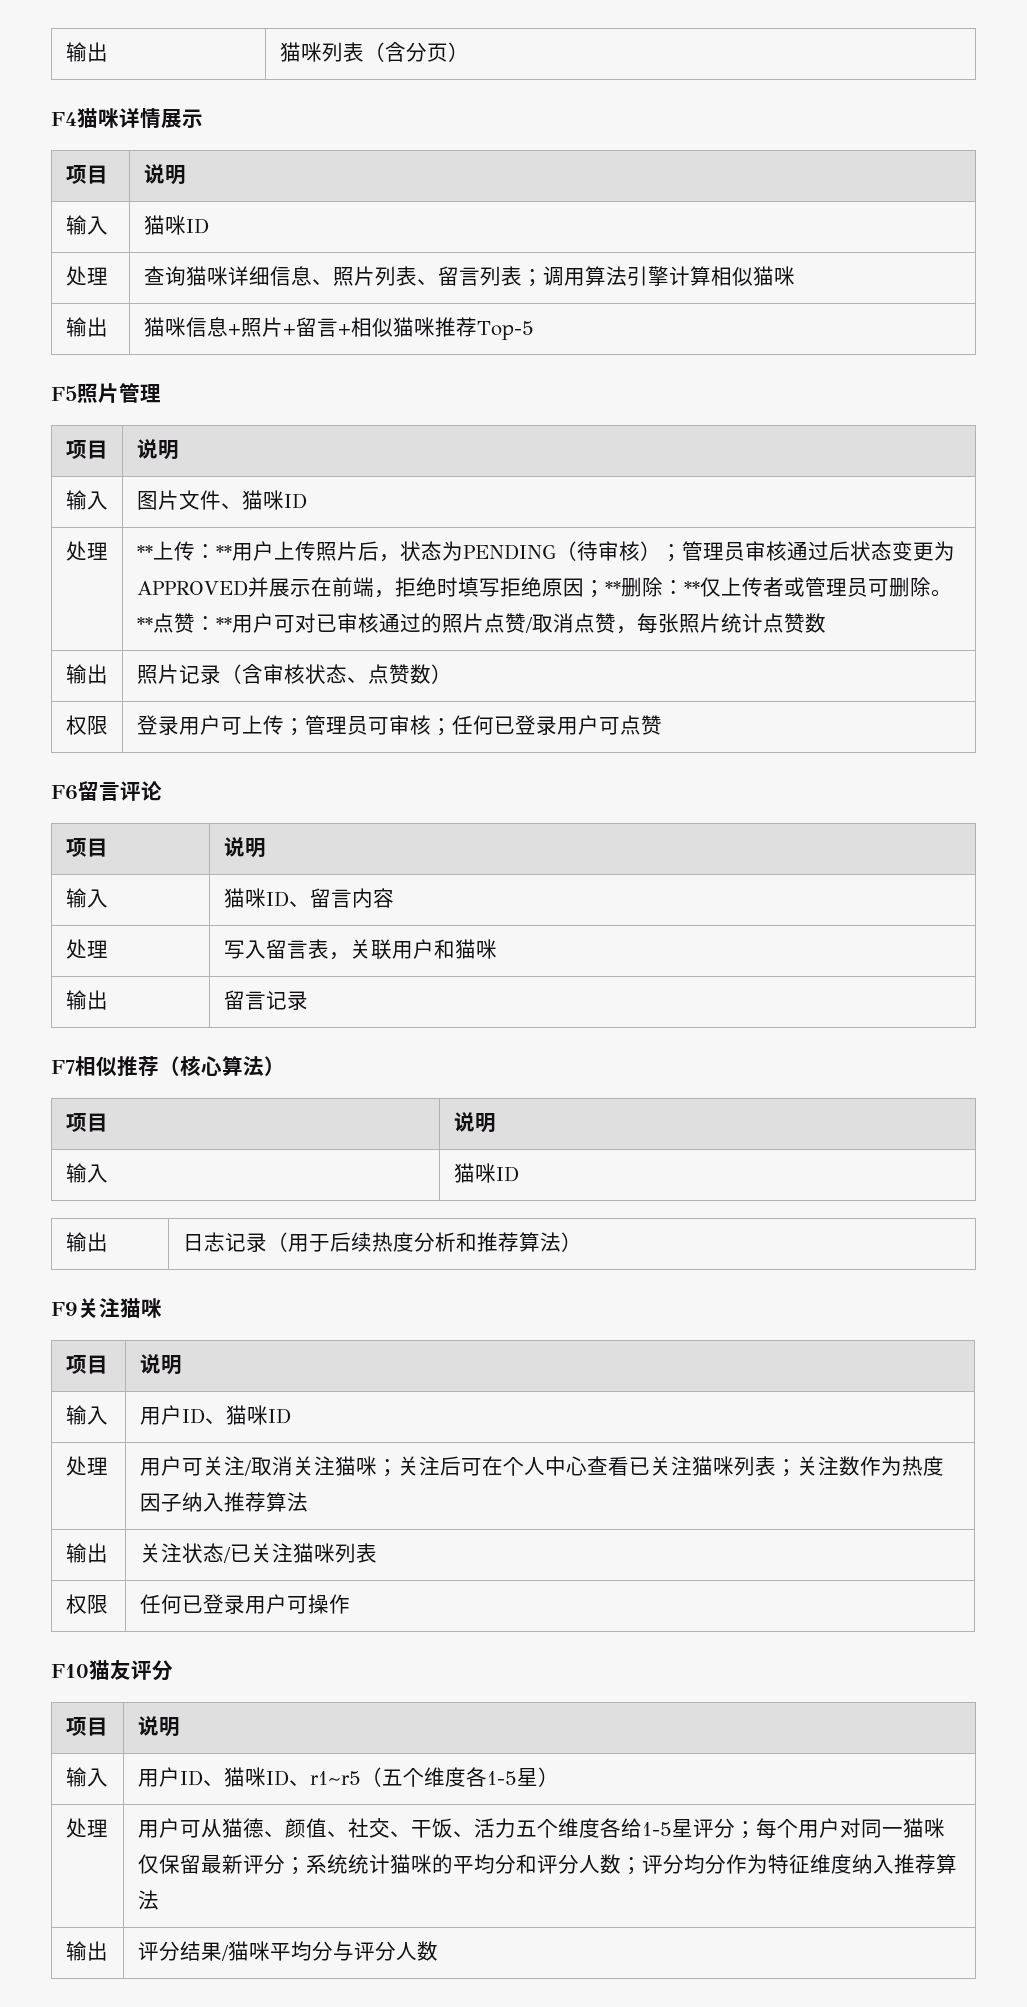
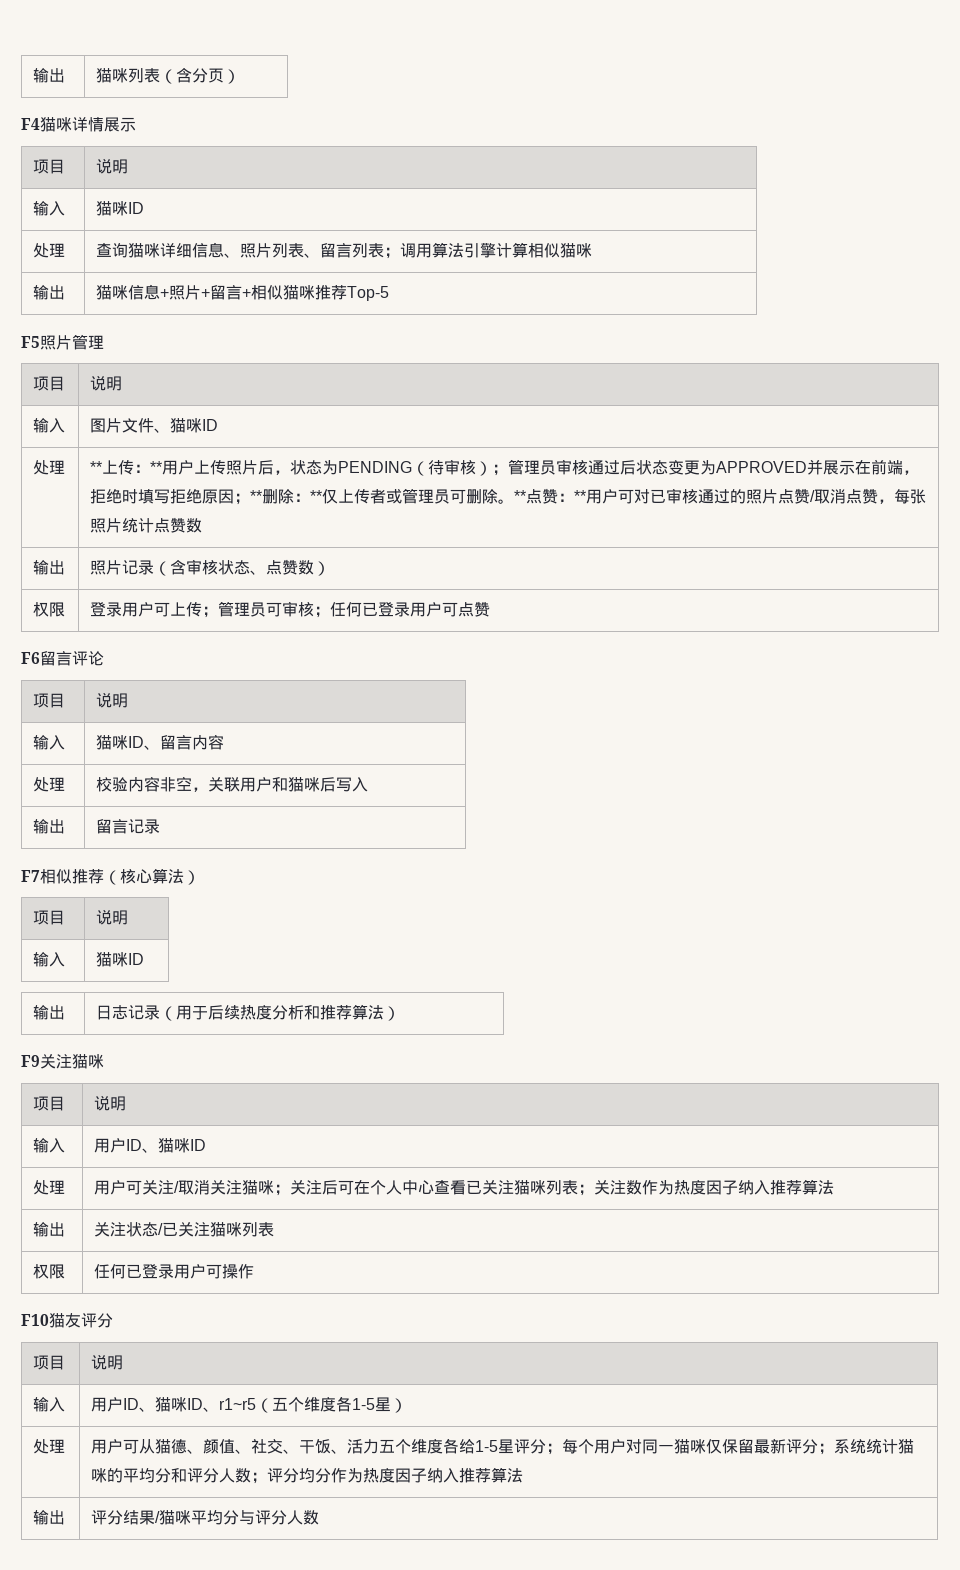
[223,939,329,959] 写入留言表 -> [96,776,193,792] 校验内容非空
(497, 949) none -> [320,777,369,792] 后写入
[767,1854,852,1874] 特征维度 -> [363,1468,428,1483] 热度因子

